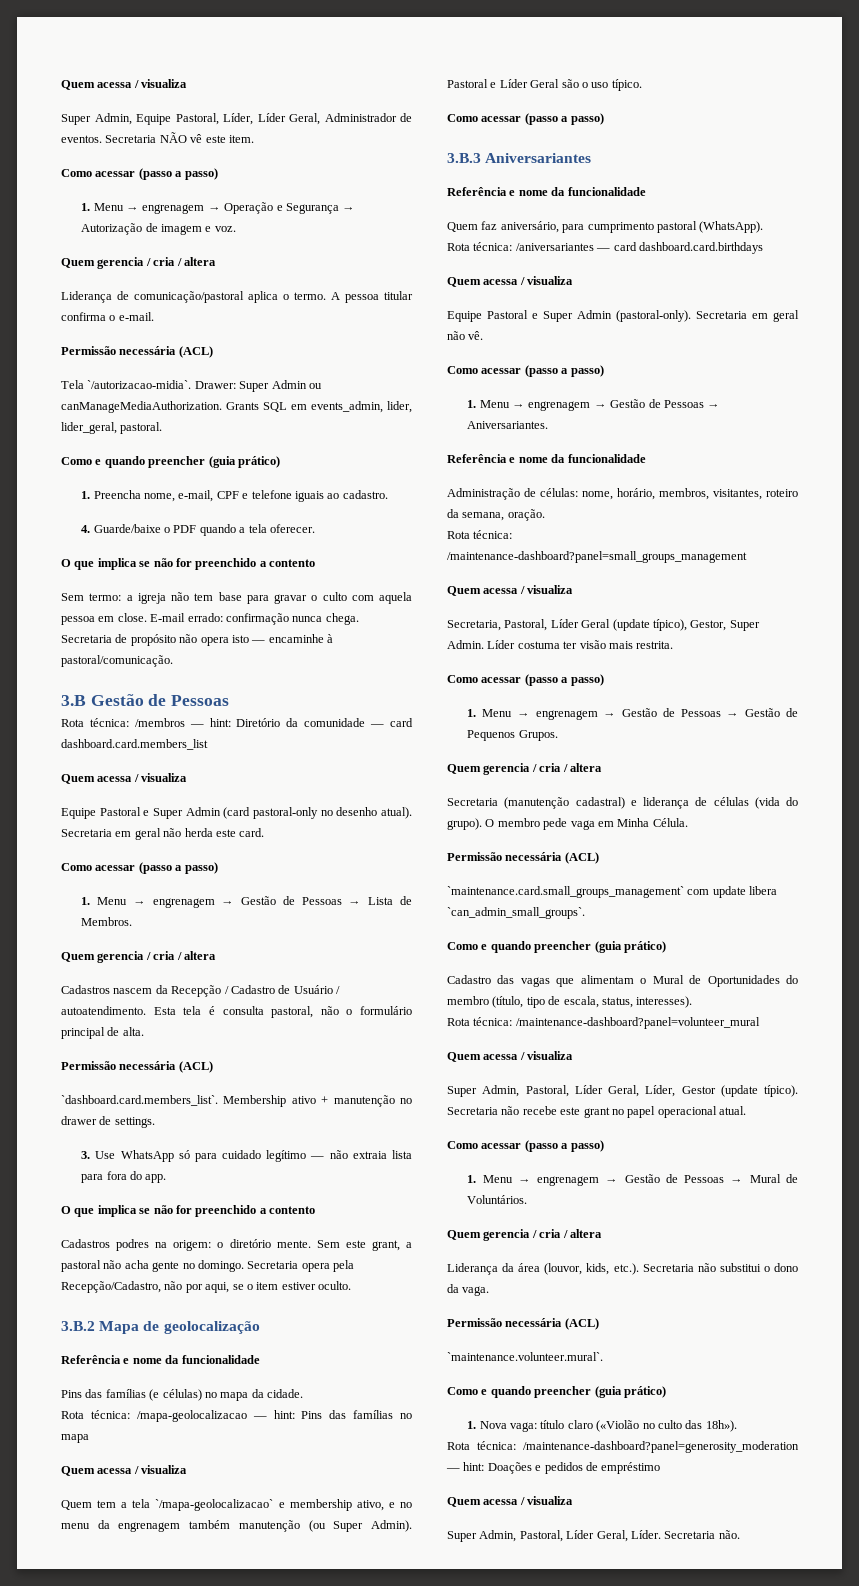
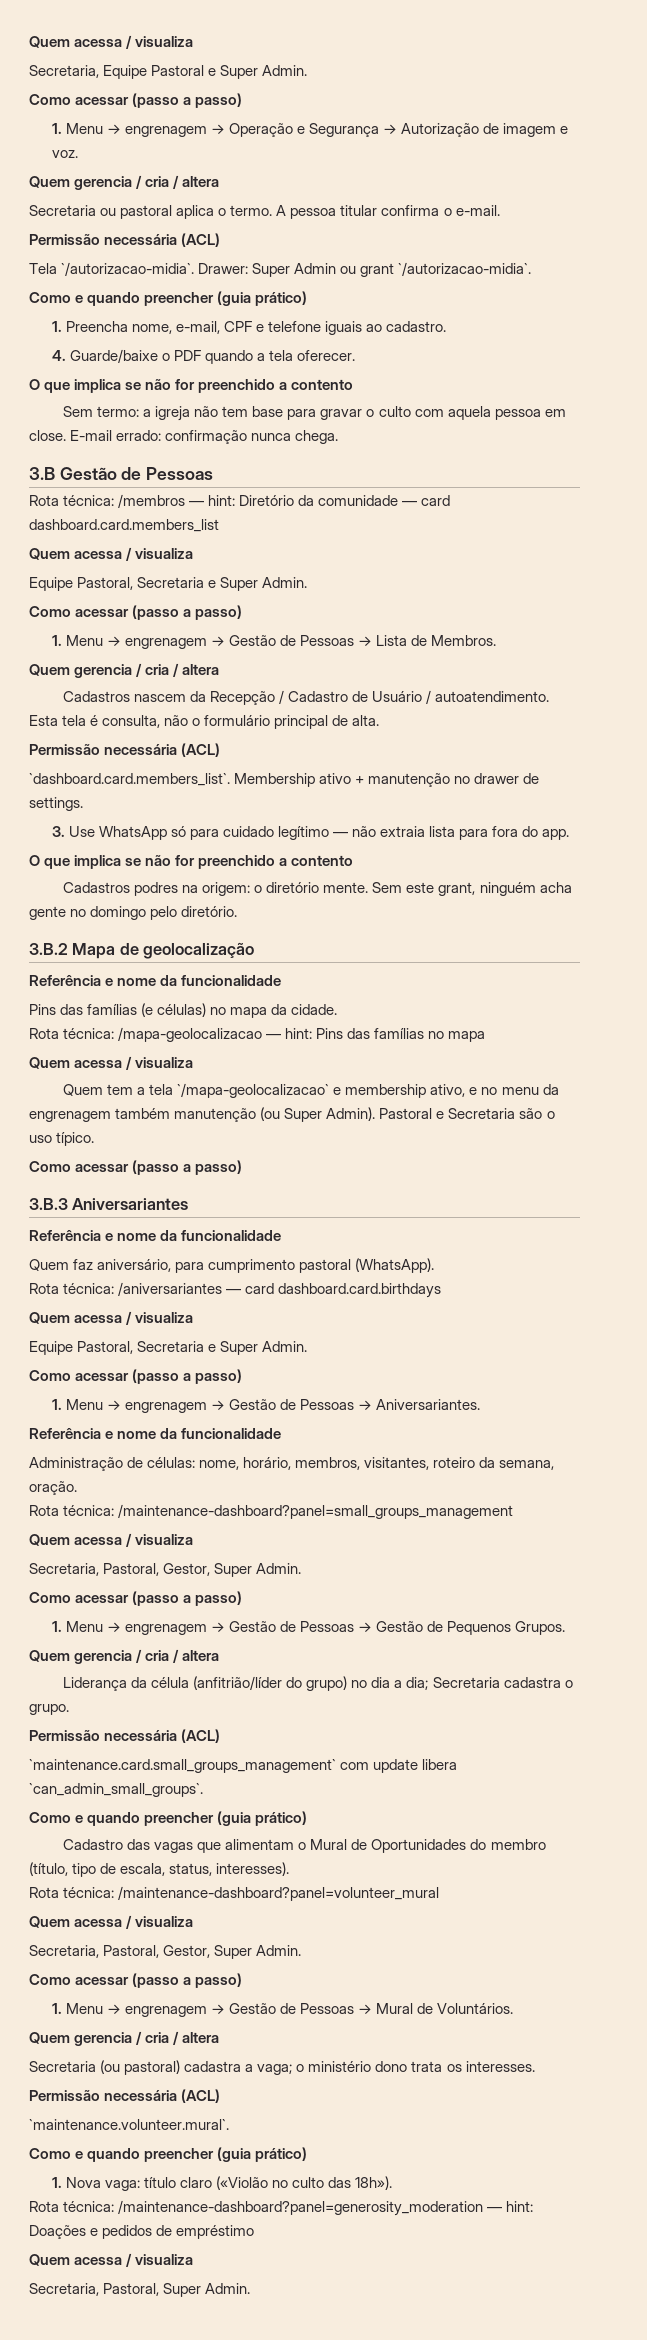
[61,79,188,90] [61,113,412,125] [61,132,254,143] Quem acessa / visualiza // Super Admin, Equipe Pastoral, Líder, Líder Geral, Administrador de eventos. Secretaria NÃO vê este item. -> [29,35,194,49] [29,65,308,79] Quem acessa / visualiza // Secretaria, Equipe Pastoral e Super Admin.
[61,291,244,303] Liderança de comunicação/pastoral -> [29,205,173,219] Secretaria ou pastoral
[61,401,412,413] [61,422,163,434] canManageMediaAuthorization. Grants SQL em events_admin, lider, lider_geral, pastoral. -> [360,262,532,277] grant `/autorizacao-midia`.
[61,634,333,646] [61,655,173,667] Secretaria de propósito não opera isto — encaminhe à pastoral/comunicação. -> (339, 437) none
[99,807,413,819] [61,828,265,840] Pastoral e Super Admin (card pastoral-only no desenho atual). Secretaria em geral não herda este card. -> [77,577,308,591] Pastoral, Secretaria e Super Admin.
[222,1006,314,1018] consulta pastoral, -> [102,715,161,728] consulta,
[406,1242,412,1248] [61,1260,354,1272] [61,1281,351,1293] a pastoral não acha gente no domingo. Secretaria opera pela Recepção/Cadastro, não por aqui, se o item estiver oculto. -> [479,882,572,896] [29,906,238,920] ninguém acha gente no domingo pelo diretório.
[499,79,560,88] Líder Geral -> [448,1108,516,1119] Secretaria
[487,310,799,322] [447,331,484,340] Pastoral e Super Admin (pastoral-only). Secretaria em geral não vê. -> [77,1341,308,1355] Pastoral, Secretaria e Super Admin.
[550,619,760,631] [447,640,674,649] Líder Geral (update típico), Gestor, Super Admin. Líder costuma ter visão mais restrita. -> [163,1563,302,1577] Gestor, Super Admin.
[447,797,798,809] [447,818,688,830] Secretaria (manutenção cadastral) e liderança de células (vida do grupo). O membro pede vaga em Minha Célula. -> [63,1676,573,1691] [29,1704,69,1715] Liderança da célula (anfitrião/líder do grupo) no dia a dia; Secretaria cadastra o grupo.
[447,1085,798,1097] [447,1106,746,1118] Super Admin, Pastoral, Líder Geral, Líder, Gestor (update típico). Secretaria não recebe este grant no papel operacional atual. -> [29,1945,302,1959] Secretaria, Pastoral, Gestor, Super Admin.
[447,1263,798,1275] [447,1284,490,1296] Liderança da área (louvor, kids, etc.). Secretaria não substitui o dono da vaga. -> [29,2060,535,2075] Secretaria (ou pastoral) cadastra a vaga; o ministério dono trata os interesses.
[447,1530,740,1542] Super Admin, Pastoral, Líder Geral, Líder. Secretaria não. -> [29,2283,251,2297] Secretaria, Pastoral, Super Admin.

